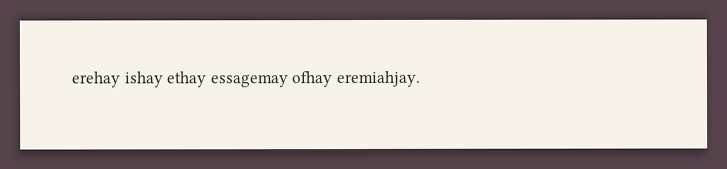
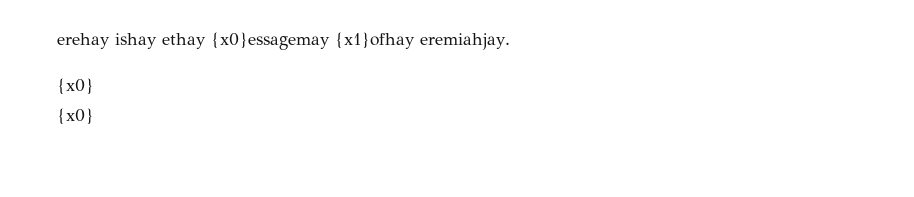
[209,71,334,88] essagemay ofhay -> [211,32,415,50] {x0}essagemay {x1}ofhay
(421, 79) none -> [57,78,94,95] [57,108,94,125] // {x0} // {x0}

